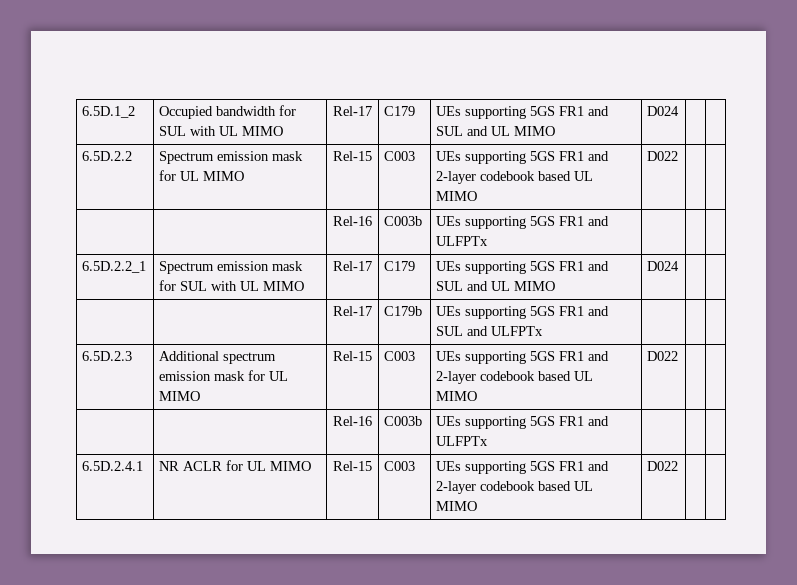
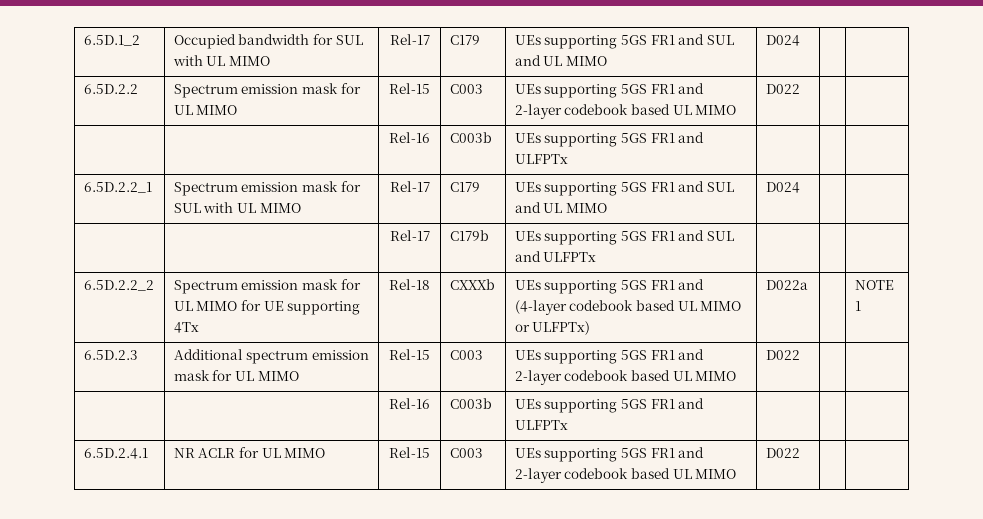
(544, 331) none -> [83,280,154,291] [173,279,361,294] [173,300,361,315] [173,322,199,333] [389,279,430,290] [449,279,495,290] [514,279,705,294] [514,300,742,315] [514,321,591,335] [765,280,808,290] [854,280,894,290] [854,301,861,311] // 6.5D.2.2_2 | Spectrum emission mask for UL MIMO for UE supporting 4Tx | Rel-18 | CXXXb | UEs supporting 5GS FR1 and (4-layer codebook based UL MIMO or ULFPTx) | D022a | | NOTE 1

